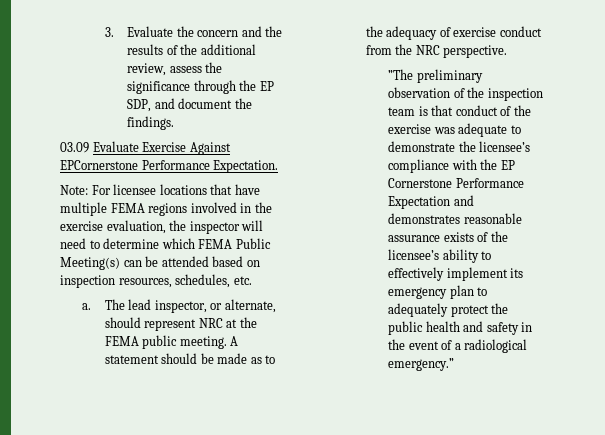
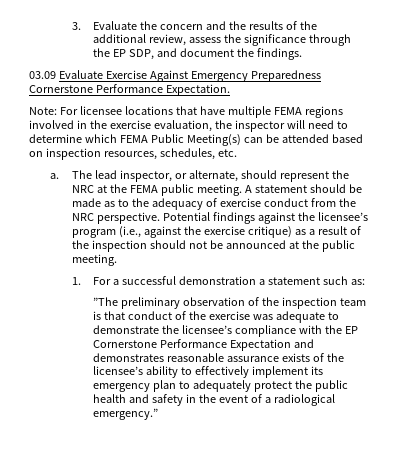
[60,160,138,170] EPCornerstone -> [190,70,321,82] [29,85,93,93] Emergency Preparedness Cornerstone
(197, 325) none -> [331,170,349,179] the
(508, 51) none -> [162,212,368,224] [71,226,361,238] [71,240,355,252] [71,254,117,266] [71,276,365,285] Potential findings against the licensee’s program (i.e., against the exercise critique) as a result of the inspection should not be announced at the public meeting. // 1. For a successful demonstration a statement such as:

